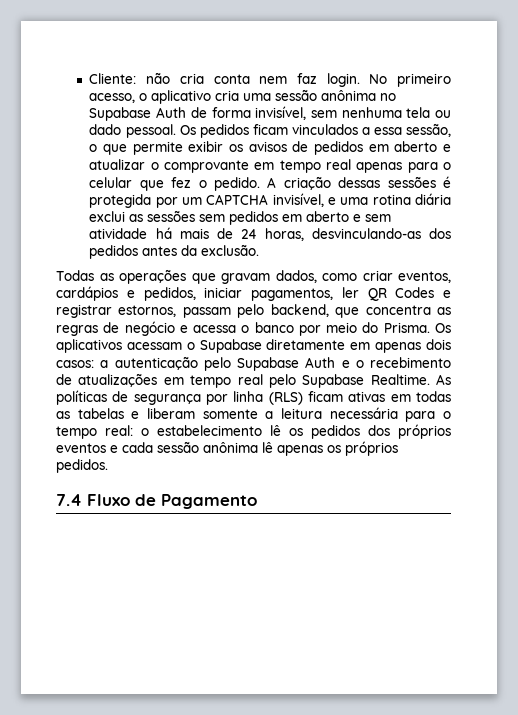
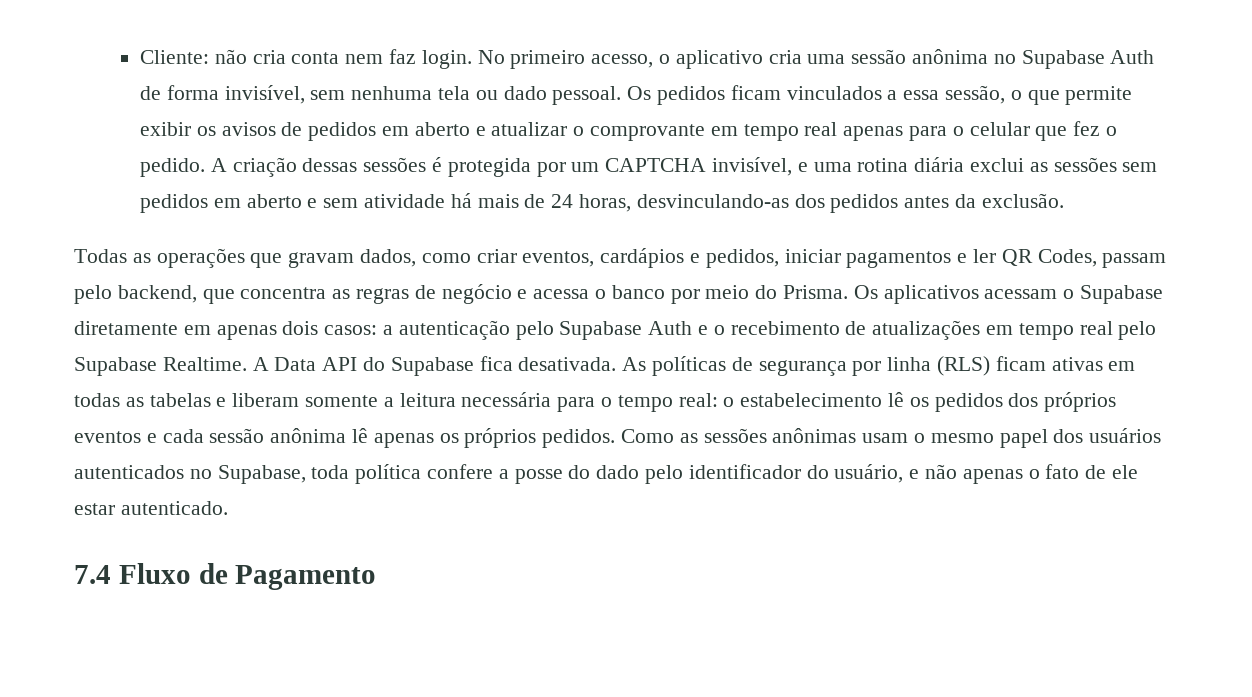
[251,287,451,301] [56,304,177,318] pagamentos, ler QR Codes e registrar estornos, -> [846,249,1097,268] pagamentos e ler QR Codes,
(430, 379) none -> [252,356,617,376] A Data API do Supabase fica desativada.
(108, 466) none -> [621,428,1162,448] [74,464,1139,484] [74,501,228,515] Como as sessões anônimas usam o mesmo papel dos usuários autenticados no Supabase, toda política confere a posse do dado pelo identificador do usuário, e não apenas o fato de ele estar autenticado.

